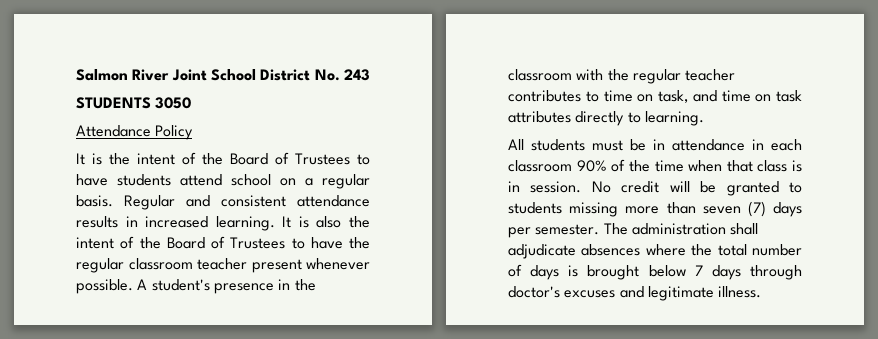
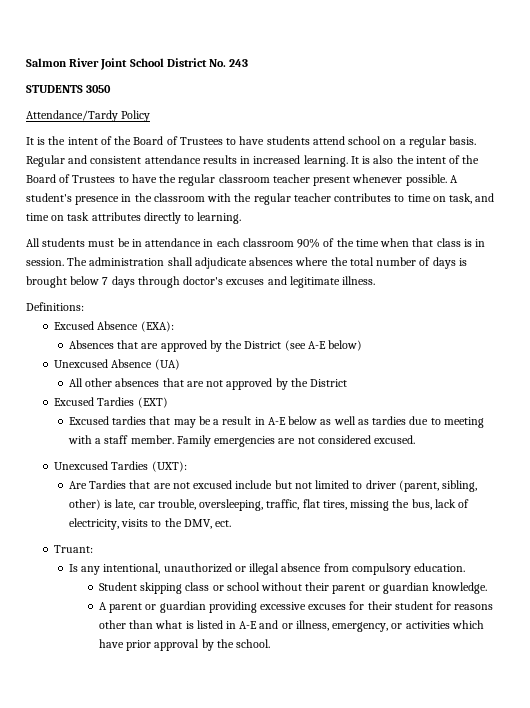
[76,125,151,137] Attendance -> [26,110,118,122] Attendance/Tardy
[591,181,802,196] [508,201,802,217] [508,224,600,238] No credit will be granted to students missing more than seven (7) days per semester. -> (64, 262) none
(762, 292) none -> [26,302,84,311] [54,321,174,332] [68,340,363,352] [54,359,180,370] [68,378,348,390] [54,397,168,408] [68,416,484,428] [67,435,416,447] [54,461,187,472] [68,480,478,492] [68,499,470,511] [68,518,232,530] [54,545,94,553] [68,563,466,575] [98,582,488,594] [98,601,494,613] [98,620,484,632] [98,639,270,651] // Definitions: // Excused Absence (EXA): // Absences that are approved by the District (see A-E below) // Unexcused Absence (UA) // All other absences that are not approved by the District // Excused Tardies (EXT) // Excused tardies that may be a result in A-E below as well as tardies due to meeting with a staff member. Family emergencies are not considered excused. // Unexcused Tardies (UXT): // Are Tardies that are not excused include but not limited to driver (parent, sibling, other) is late, car trouble, oversleeping, traffic, flat tires, missing the bus, lack of electricity, visits to the DMV, ect. // Truant: // Is any intentional, unauthorized or illegal absence from compulsory education. // Student skipping class or school without their parent or guardian knowledge. // A parent or guardian providing excessive excuses for their student for reasons other than what is listed in A-E and or illness, emergency, or activities which have prior approval by the school.

